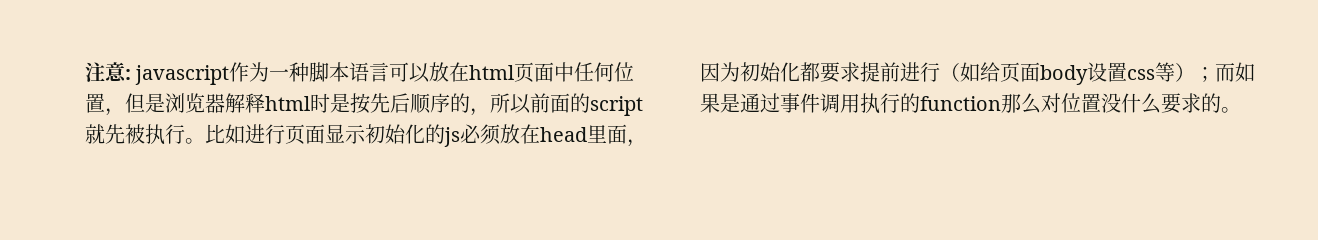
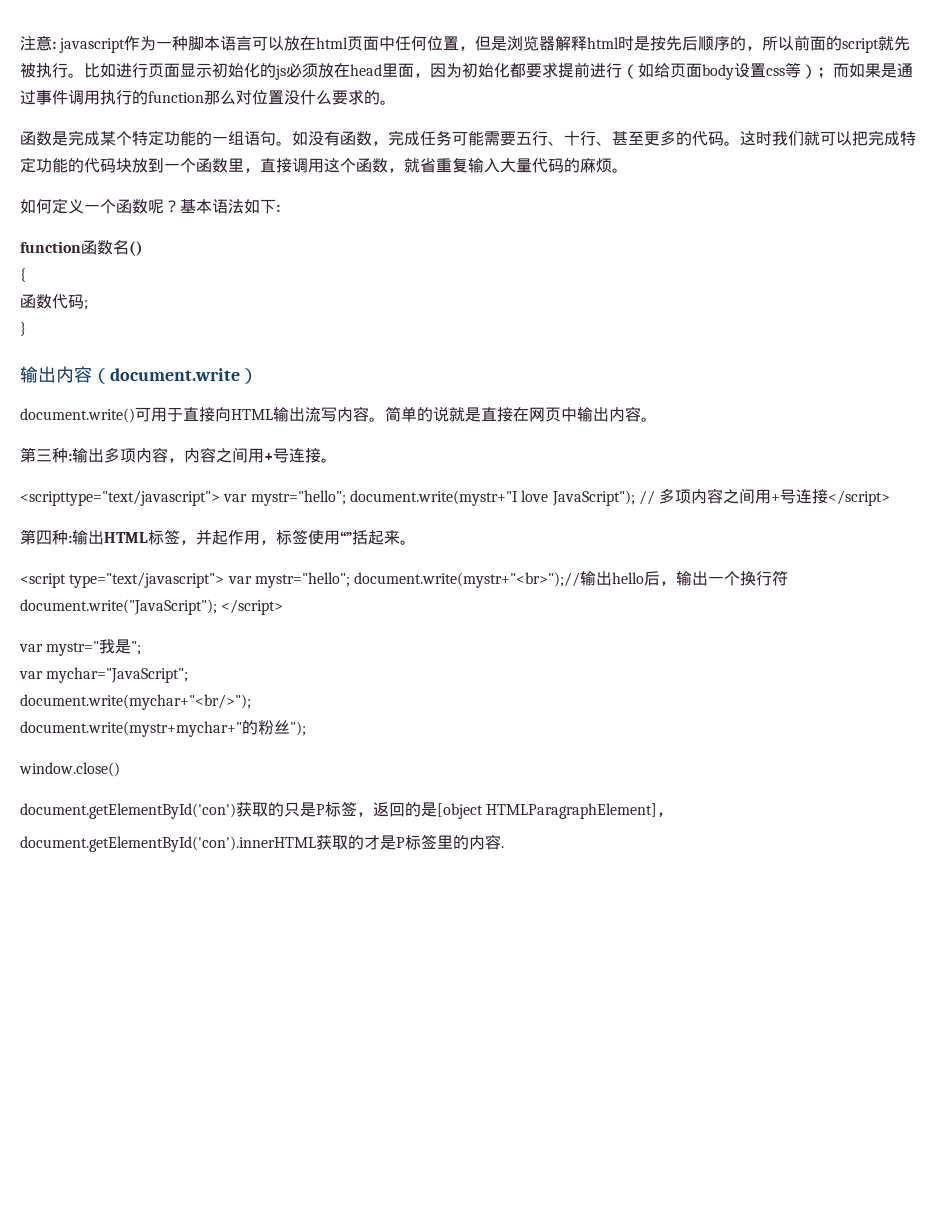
(1241, 110) none -> [20,130,916,146] [20,157,628,173] [20,198,280,214] [20,240,143,256] [20,268,26,282] [20,294,88,310] [20,322,26,336] [20,366,258,384] [20,406,657,423] [20,447,337,463] [20,488,891,506] [20,529,416,545] [20,570,789,588] [20,599,284,615] [19,639,142,656] [19,667,189,683] [20,694,251,710] [20,720,306,737] [19,762,120,777] [20,801,674,819] [20,834,504,852] // 函数是完成某个特定功能的一组语句。如没有函数，完成任务可能需要五行、十行、甚至更多的代码。这时我们就可以把完成特定功能的代码块放到一个函数里，直接调用这个函数，就省重复输入大量代码的麻烦。 // 如何定义一个函数呢？基本语法如下: // function函数名() // { // 函数代码; // } // 输出内容（document.write） // document.write()可用于直接向HTML输出流写内容。简单的说就是直接在网页中输出内容。 // 第三种:输出多项内容，内容之间用+号连接。 // <scripttype="text/javascript"> var mystr="hello"; document.write(mystr+"I love JavaScript"); // 多项内容之间用+号连接</script> // 第四种:输出HTML标签，并起作用，标签使用“”括起来。 // <script type="text/javascript"> var mystr="hello"; document.write(mystr+"<br>");//输出hello后，输出一个换行符document.write("JavaScript"); </script> // var mystr="我是"; // var mychar="JavaScript"; // document.write(mychar+"<br/>"); // document.write(mystr+mychar+"的粉丝"); // window.close() // document.getElementById('con')获取的只是P标签，返回的是[object HTMLParagraphElement]， // document.getElementById('con').innerHTML获取的才是P标签里的内容.

